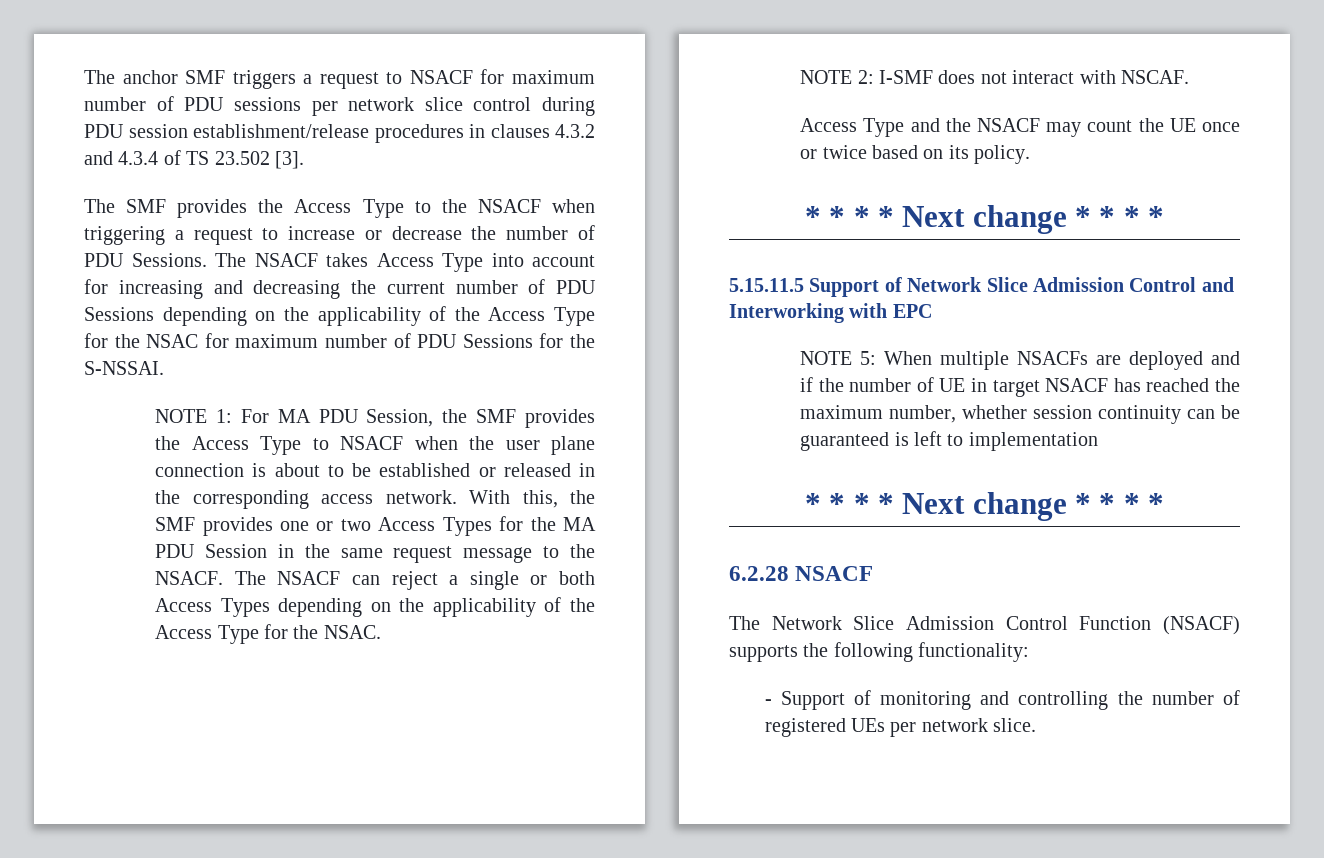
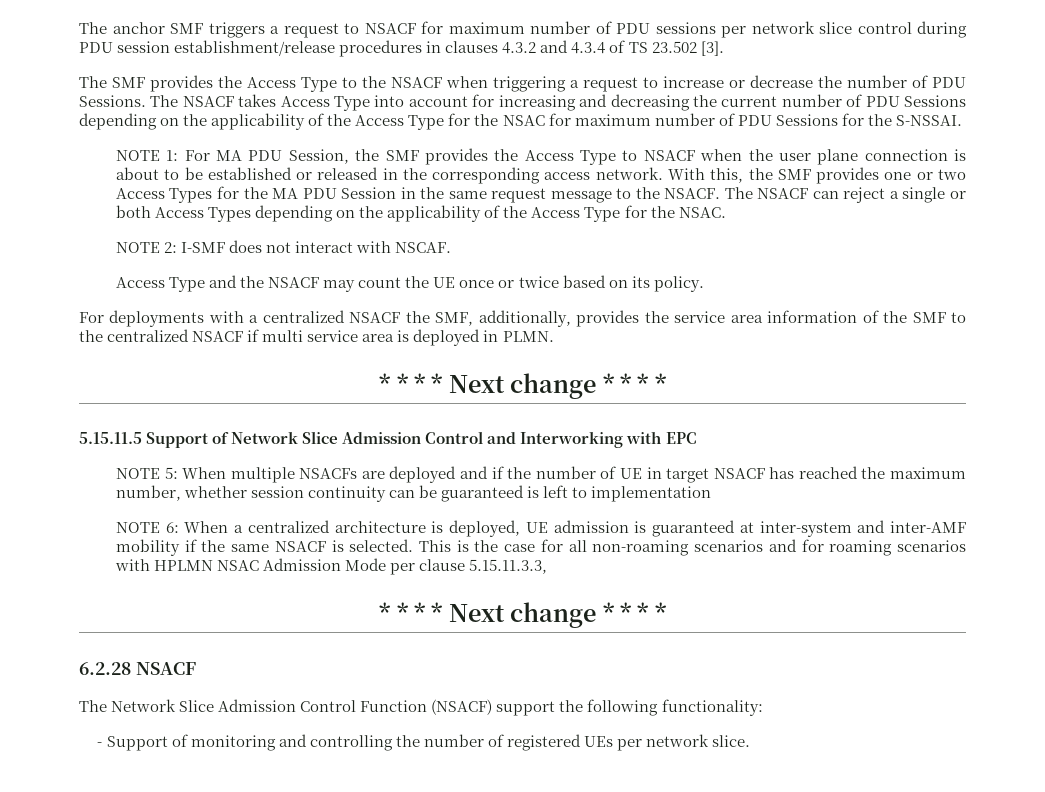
(1031, 154) none -> [79,310,967,327] [79,329,554,346] // For deployments with a centralized NSACF the SMF, additionally, provides the service area information of the SMF to the centralized NSACF if multi service area is deployed in PLMN.
(1098, 441) none -> [115,520,967,537] [115,539,966,556] [114,558,548,575] // NOTE 6: When a centralized architecture is deployed, UE admission is guaranteed at inter-system and inter-AMF mobility if the same NSACF is selected. This is the case for all non-roaming scenarios and for roaming scenarios with HPLMN NSAC Admission Mode per clause 5.15.11.3.3,
[729,645,798,662] supports -> [496,701,556,716] support

